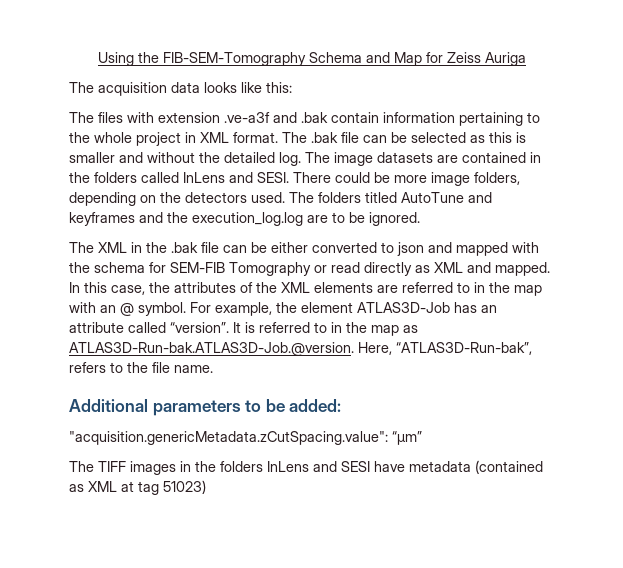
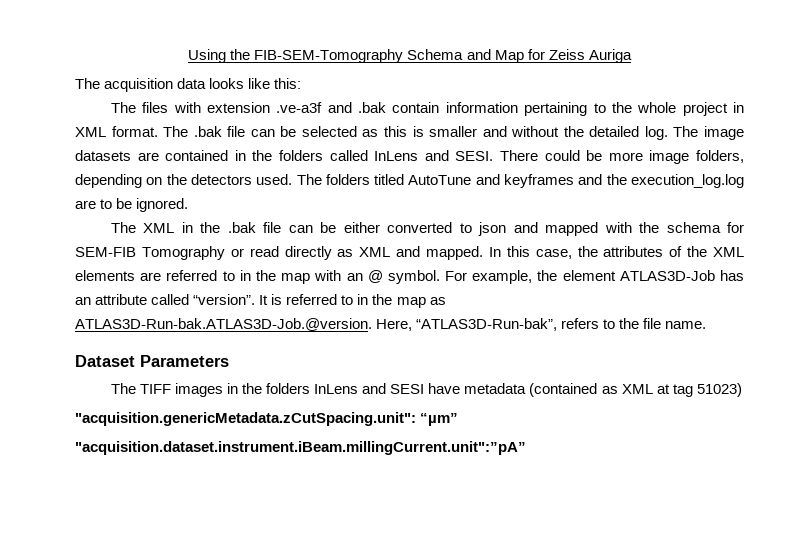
[69,399,342,416] [69,431,422,445] Additional parameters to be added: // "acquisition.genericMetadata.zCutSpacing.value": “µm” -> [75,355,229,367] Dataset Parameters
(206, 487) none -> [75,412,459,426] [75,441,526,455] // "acquisition.genericMetadata.zCutSpacing.unit": “µm” // "acquisition.dataset.instrument.iBeam.millingCurrent.unit":”pA”

